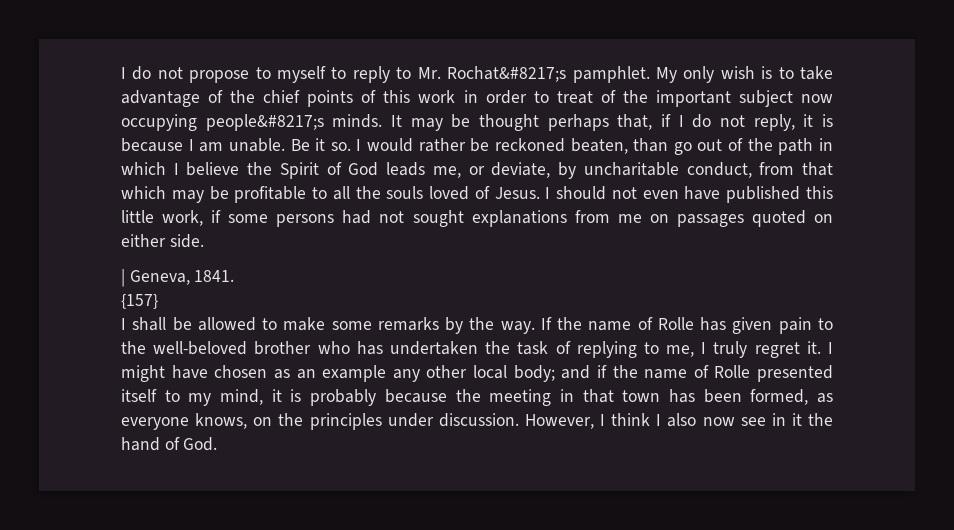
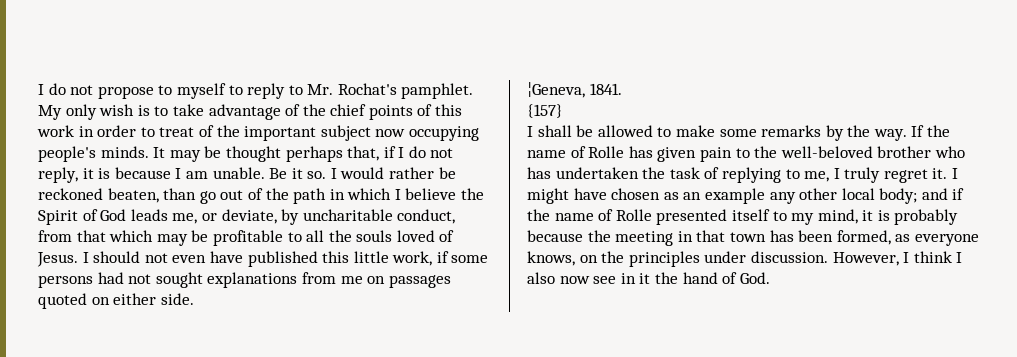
[447,66,567,82] Rochat&#8217;s -> [337,83,397,95] Rochat's
[205,114,324,131] people&#8217;s -> [38,146,96,162] people's
[121,269,190,287] | Geneva, -> [527,82,585,98] ¦Geneva,

